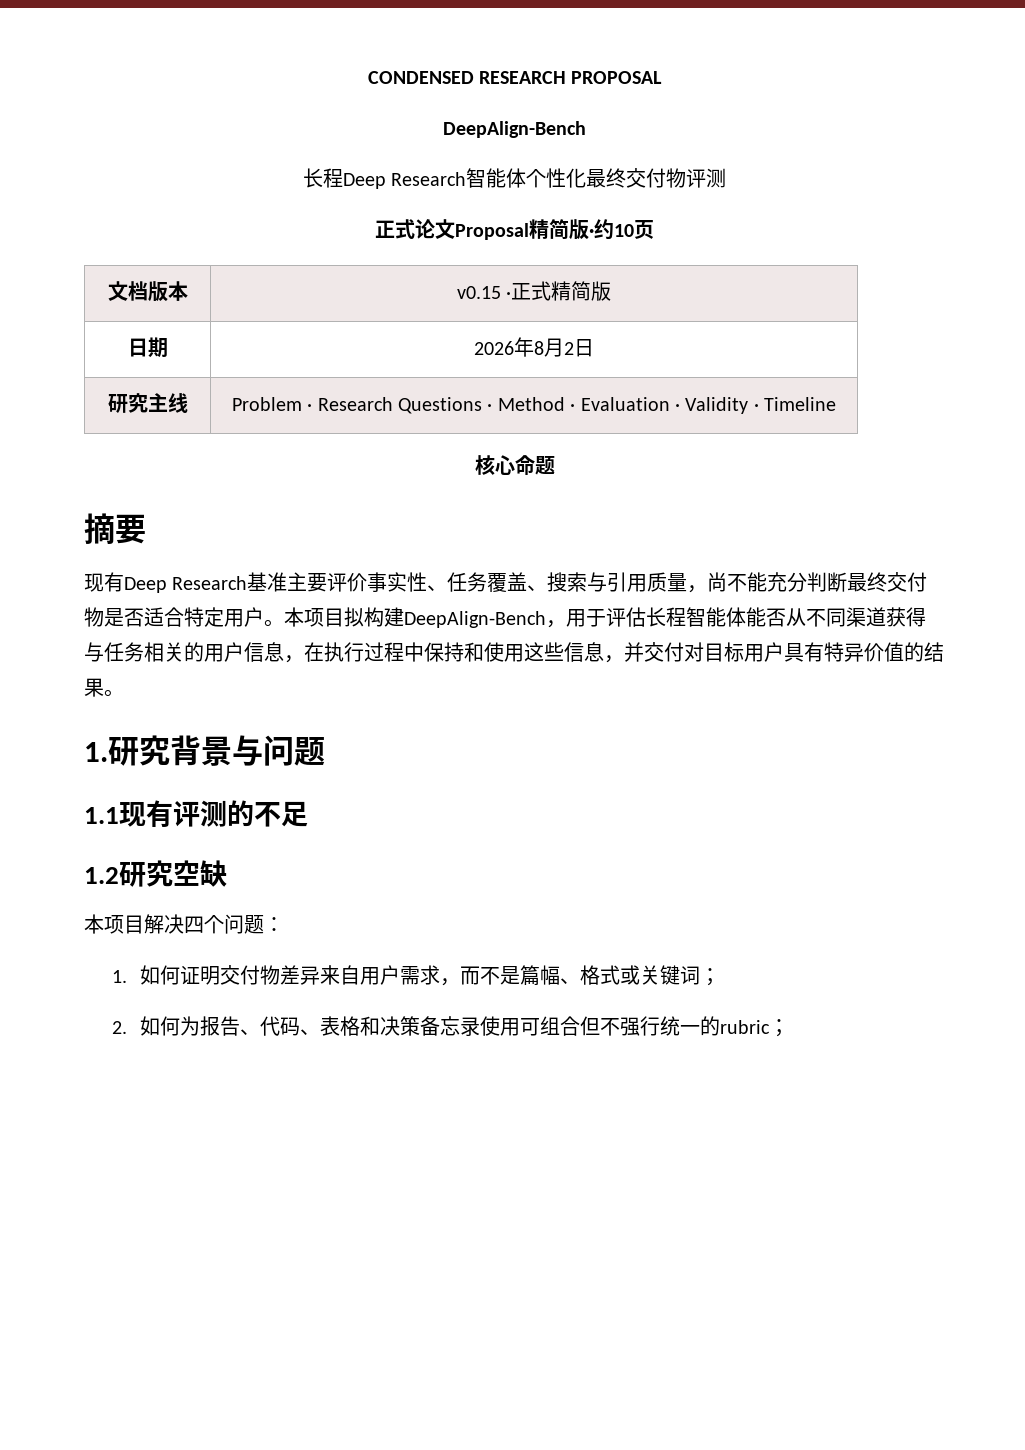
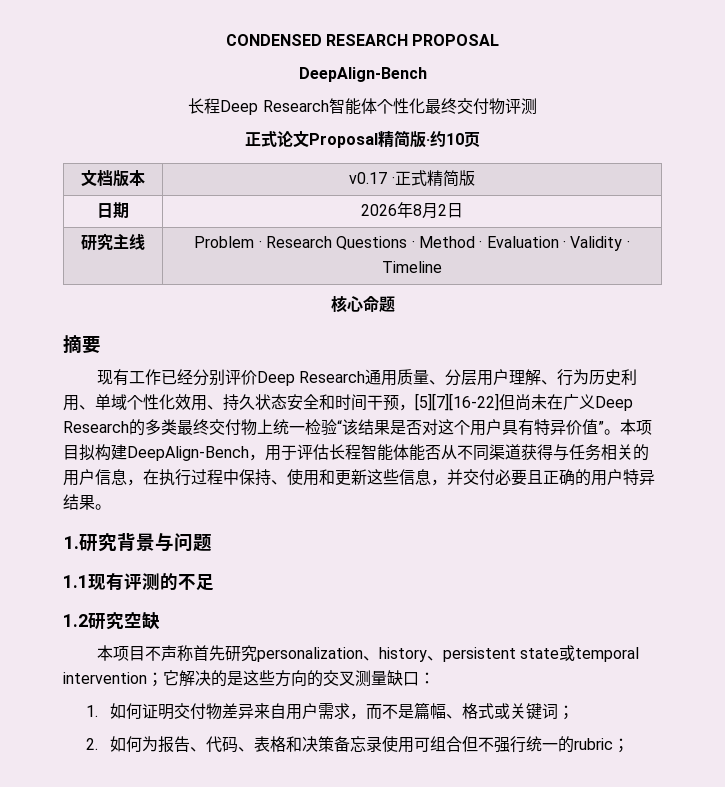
[456,286,501,299] v0.15 -> [349,172,388,184] v0.17
[124,572,928,593] [84,607,264,627] Deep Research基准主要评价事实性、任务覆盖、搜索与引用质量，尚不能充分判断最终交付物是否适合特定用户 -> [128,369,638,386] [63,393,633,411] [63,419,604,436] 工作已经分别评价Deep Research通用质量、分层用户理解、行为历史利用、单域个性化效用、持久状态安全和时间干预，[5][7][16-22]但尚未在广义Deep Research的多类最终交付物上统一检验“该结果是否对这个用户具有特异价值”
[464,642,524,662] 和使用 -> [271,469,367,486] 、使用和更新
[684,642,924,662] 对目标用户具有特异价值的 -> [495,469,655,486] 必要且正确的用户特异
[144,914,264,934] 解决四个问题 -> [144,645,640,662] [63,670,419,687] 不声称首先研究personalization、history、persistent state或temporal intervention；它解决的是这些方向的交叉测量缺口

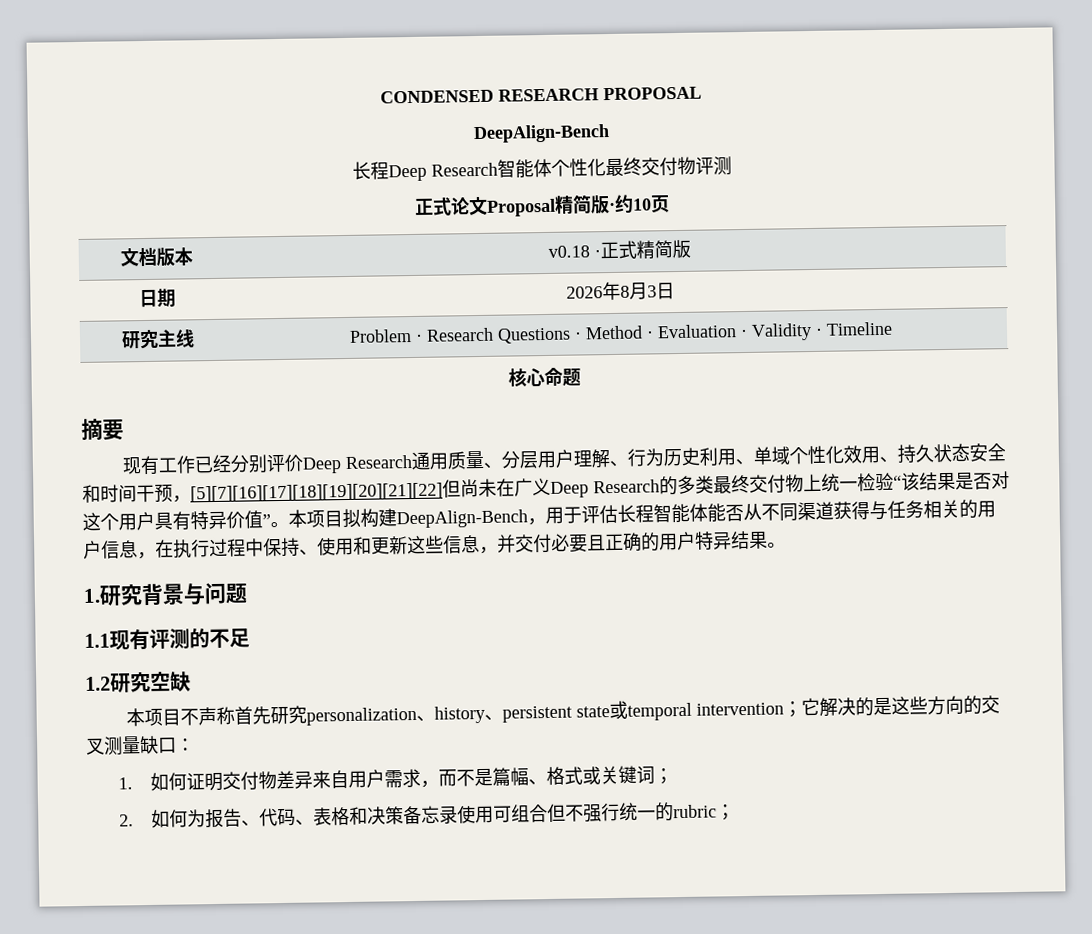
[349,172,388,184] v0.17 -> [548,245,590,258] v0.18
[438,204,447,216] 2 -> [647,285,657,298] 3
[415,393,499,411] [5][7][16-22] -> [190,482,443,503] [5][7][16][17][18][19][20][21][22]

